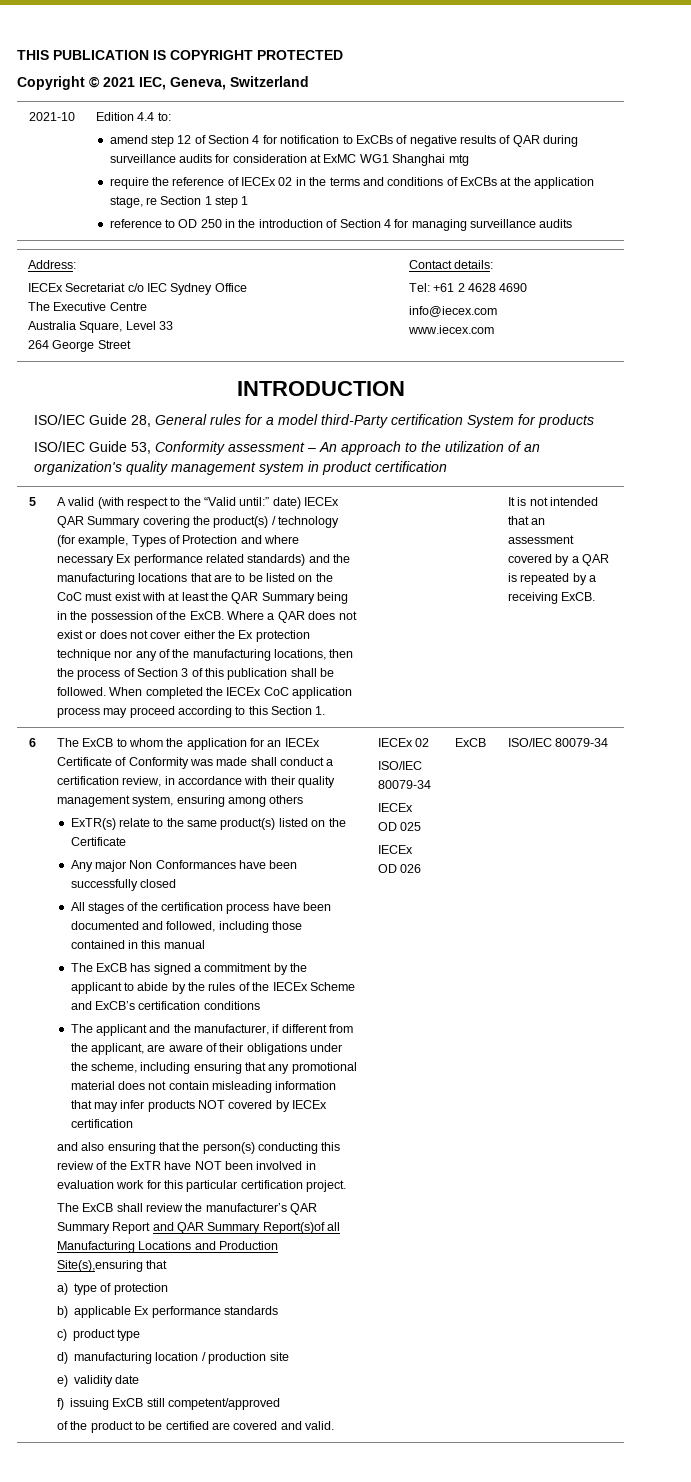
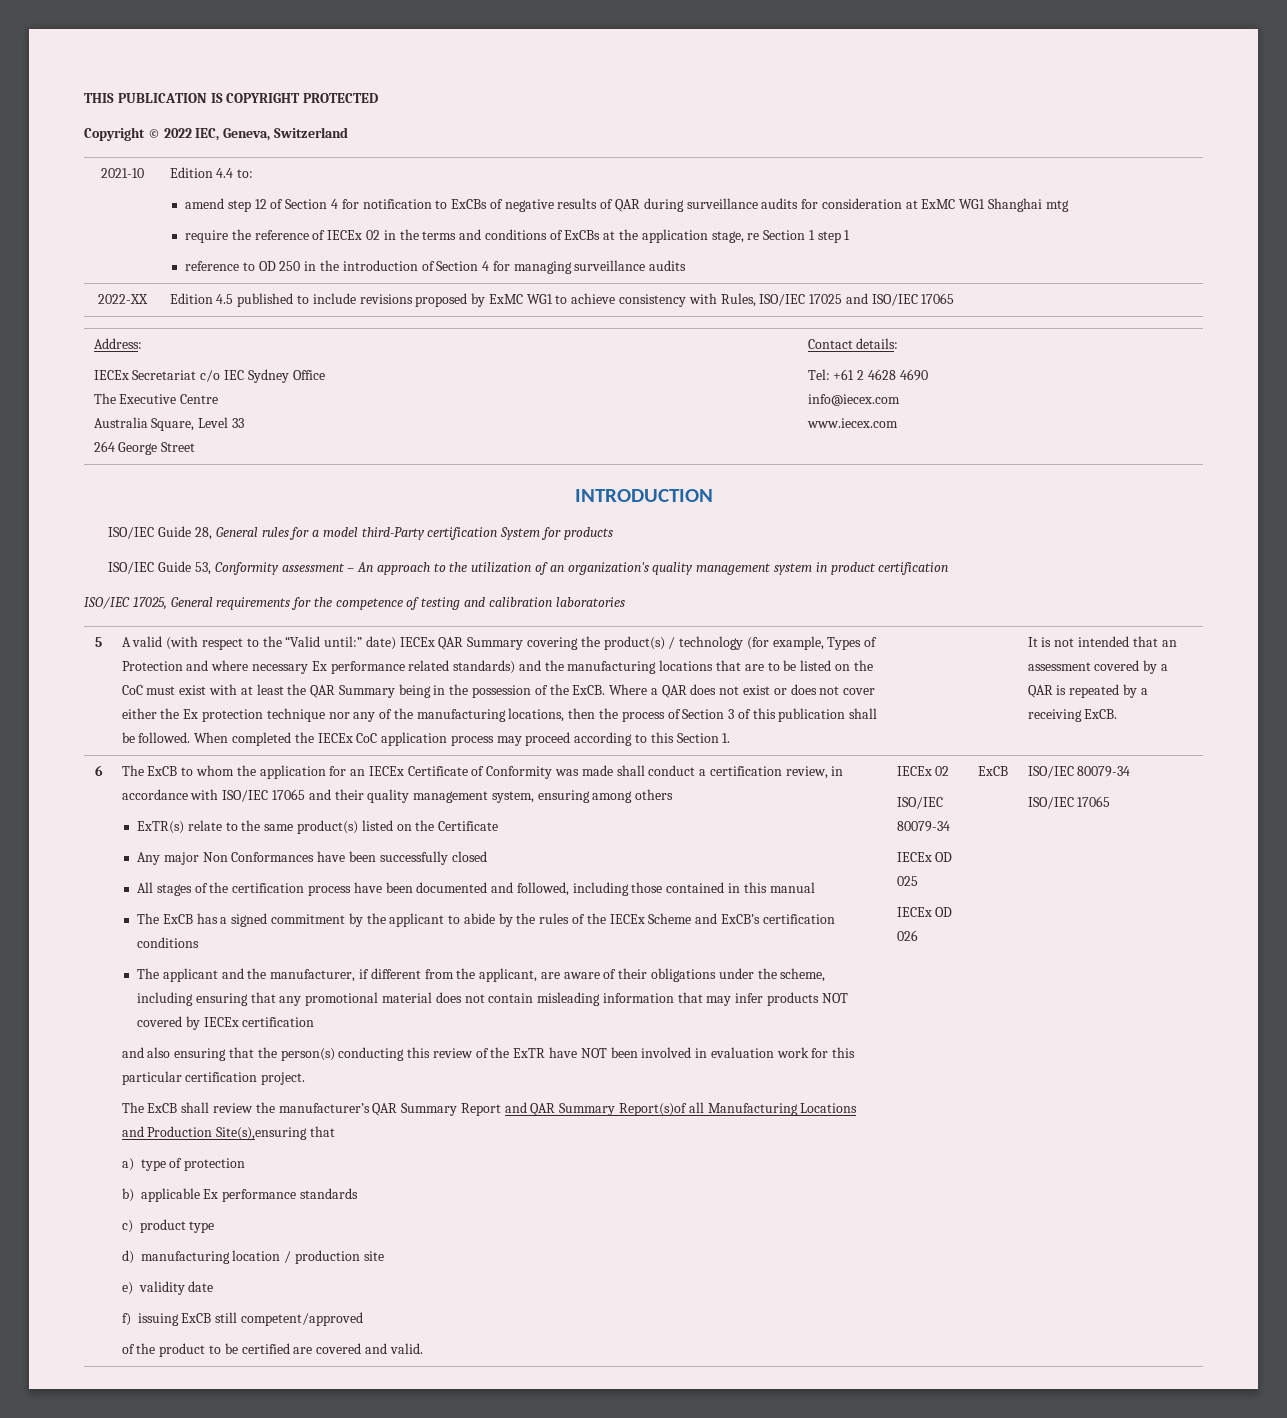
[103,77,135,87] 2021 -> [163,128,192,138] 2022
(573, 223) none -> [98,294,148,304] [169,293,955,307] // 2022-XX | Edition 4.5 published to include revisions proposed by ExMC WG1 to achieve consistency with Rules, ISO/IEC 17025 and ISO/IEC 17065
(448, 466) none -> [84,597,625,610] // ISO/IEC 17025, General requirements for the competence of testing and calibration laboratories
(268, 780) none -> [222,789,331,802] ISO/IEC 17065 and
[153,963,202,975] signed a -> [220,913,268,927] a signed
(609, 742) none -> [1027,796,1111,809] // ISO/IEC 17065

